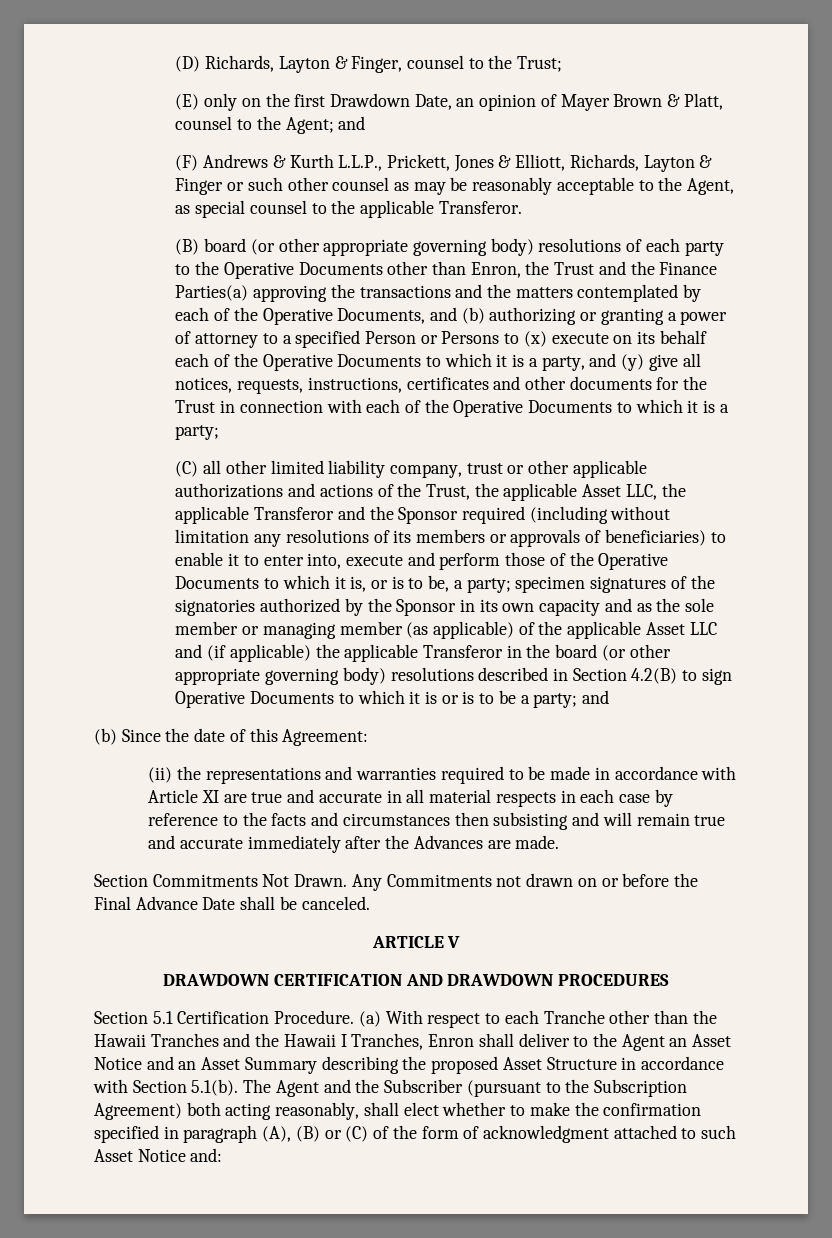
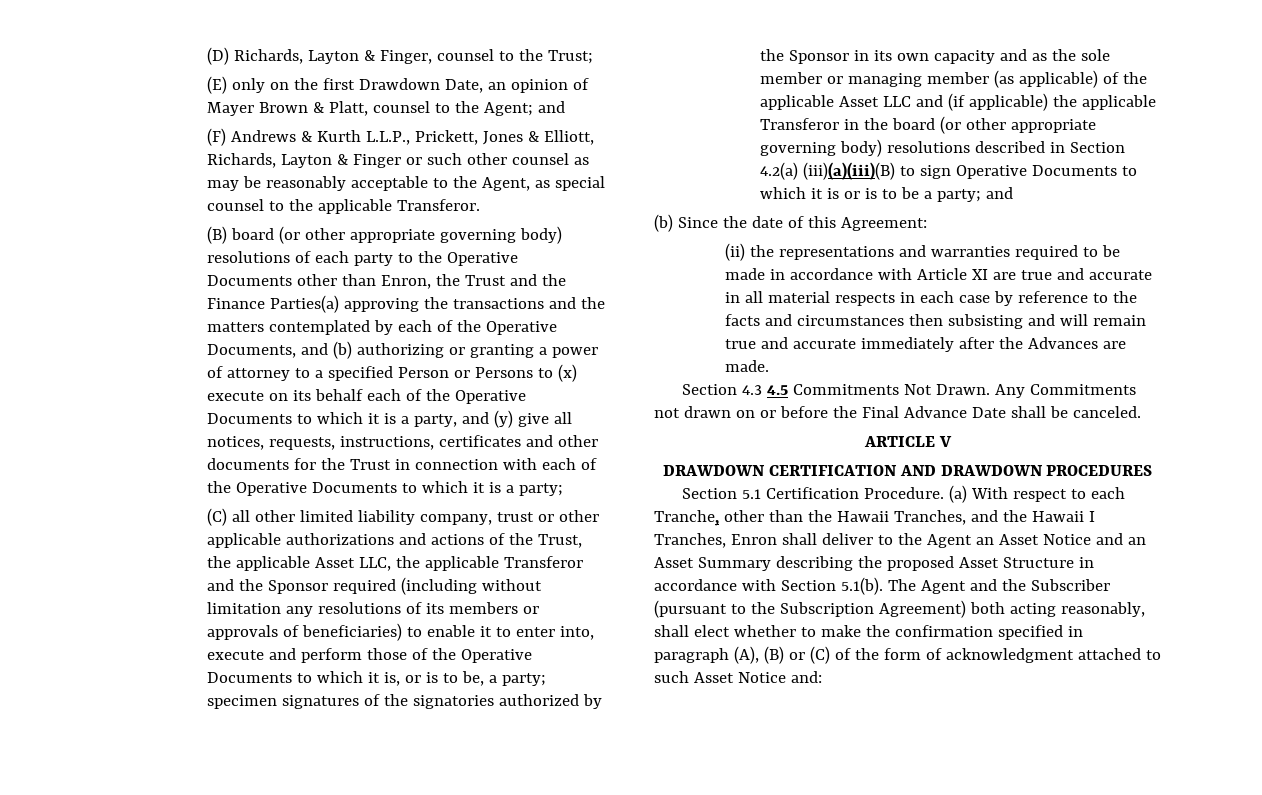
[631,668,678,684] 4.2(B) -> [760,162,896,180] 4.2(a) (iii)(a)(iii)(B)
(148, 880) none -> [741,385,788,395] 4.3 4.5
[543,1010,605,1024] Tranche -> [654,510,719,526] Tranche,
[150,1033,219,1047] Tranches -> [893,510,966,525] Tranches,

